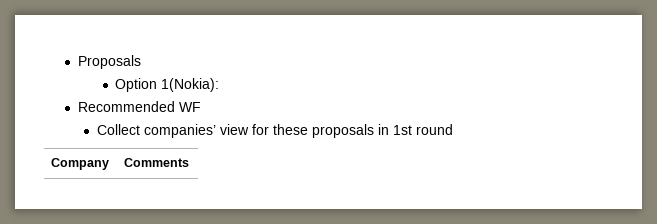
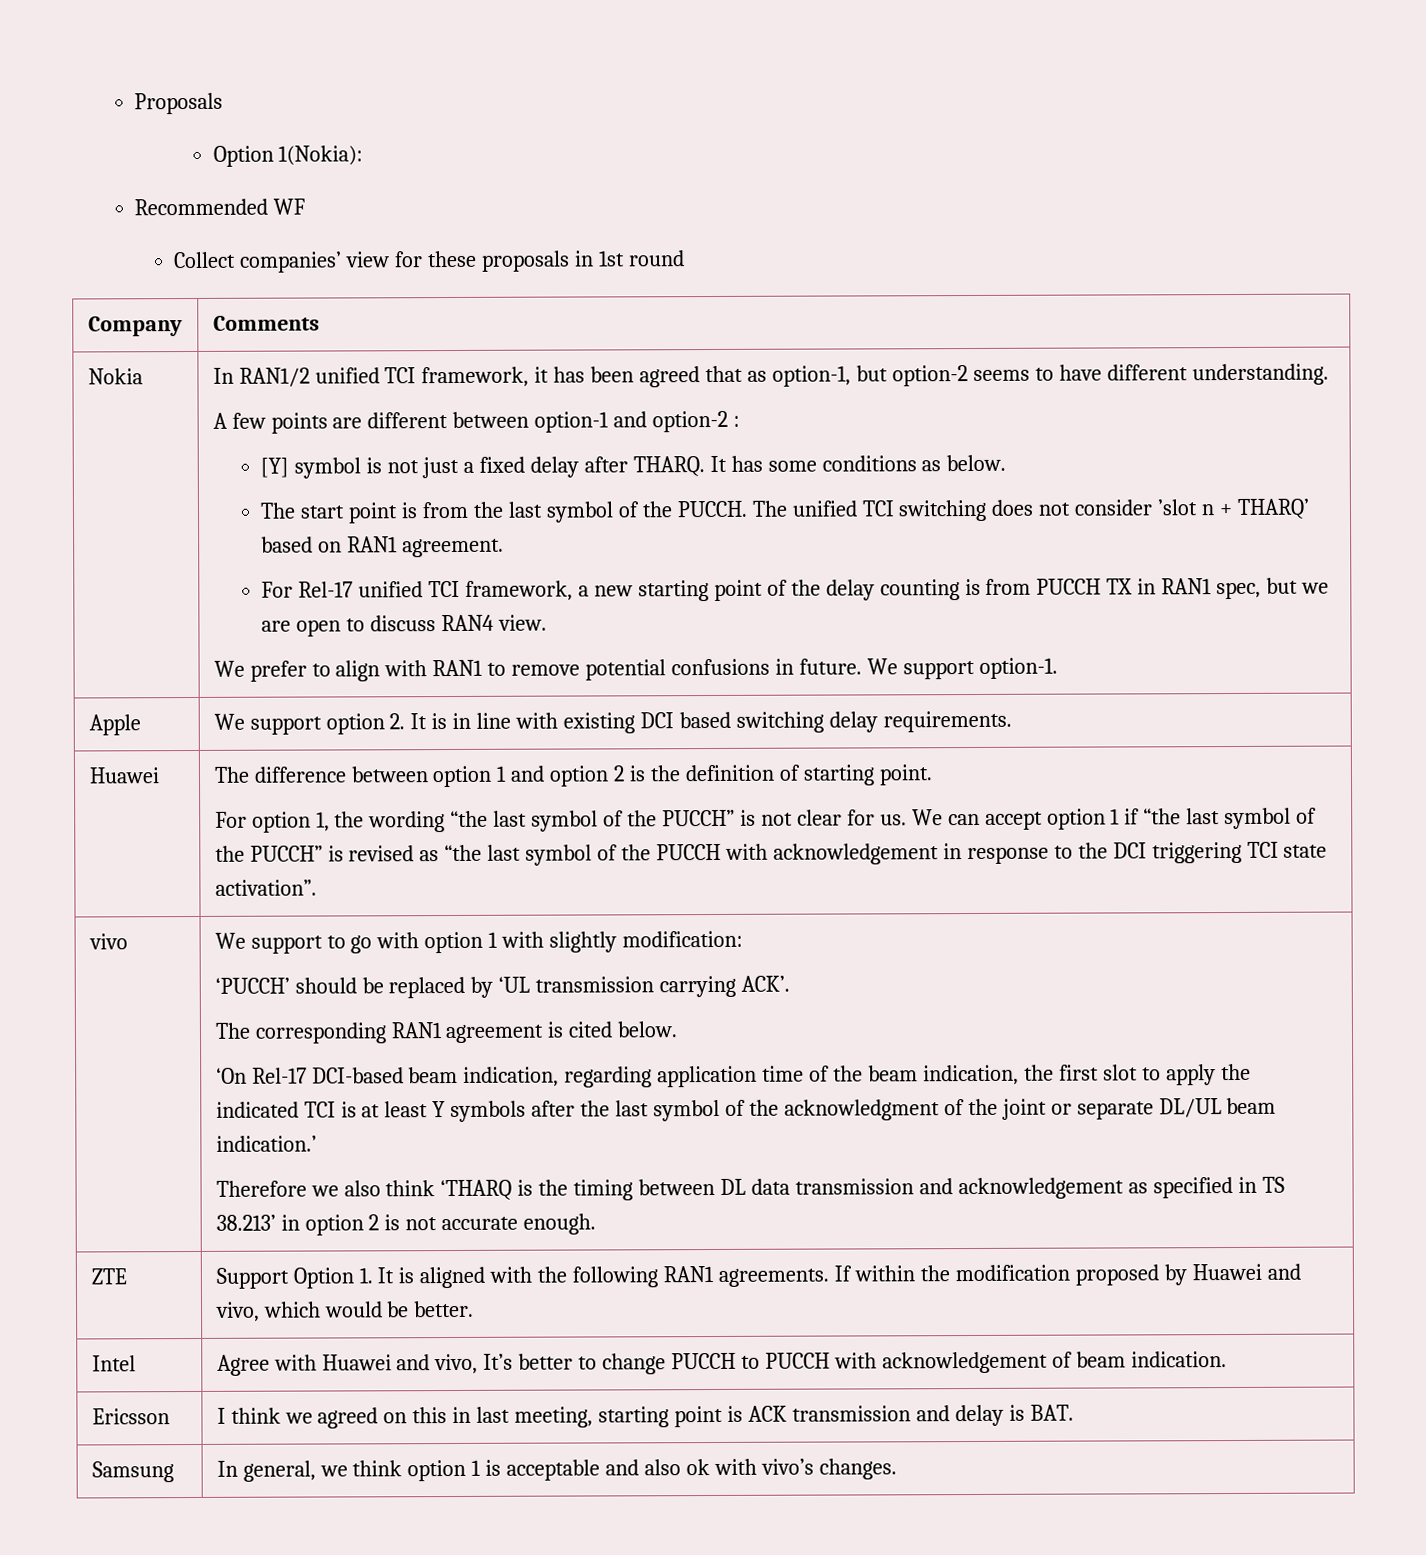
(190, 162) none -> [87,368,143,385] [212,363,1329,388] [212,410,741,434] [260,454,1007,479] [260,498,1311,524] [261,536,505,558] [261,577,1330,602] [261,614,548,637] [213,657,1058,682] [88,714,141,736] [213,710,1012,735] [88,767,160,784] [213,764,933,788] [214,807,1318,833] [214,841,1328,866] [214,879,317,896] [88,933,128,950] [214,930,744,954] [214,975,791,999] [214,1021,678,1044] [215,1063,1251,1088] [215,1097,1277,1123] [215,1135,317,1152] [215,1176,1285,1201] [215,1213,597,1236] [90,1268,127,1285] [215,1263,1301,1289] [215,1300,475,1322] [91,1355,136,1372] [216,1351,1227,1376] [91,1408,170,1425] [216,1404,1074,1429] [91,1461,174,1483] [216,1458,897,1482] // Nokia | In RAN1/2 unified TCI framework, it has been agreed that as option-1, but option-2 seems to have different understanding. // A few points are different between option-1 and option-2 : // [Y] symbol is not just a fixed delay after THARQ. It has some conditions as below. // The start point is from the last symbol of the PUCCH. The unified TCI switching does not consider ’slot n + THARQ’ based on RAN1 agreement. // For Rel-17 unified TCI framework, a new starting point of the delay counting is from PUCCH TX in RAN1 spec, but we are open to discuss RAN4 view. // We prefer to align with RAN1 to remove potential confusions in future. We support option-1. // Apple | We support option 2. It is in line with existing DCI based switching delay requirements. // Huawei | The difference between option 1 and option 2 is the definition of starting point. // For option 1, the wording “the last symbol of the PUCCH” is not clear for us. We can accept option 1 if “the last symbol of the PUCCH” is revised as “the last symbol of the PUCCH with acknowledgement in response to the DCI triggering TCI state activation”. // vivo | We support to go with option 1 with slightly modification: // ‘PUCCH’ should be replaced by ‘UL transmission carrying ACK’. // The corresponding RAN1 agreement is cited below. // ‘On Rel-17 DCI-based beam indication, regarding application time of the beam indication, the first slot to apply the indicated TCI is at least Y symbols after the last symbol of the acknowledgment of the joint or separate DL/UL beam indication.’ // Therefore we also think ‘THARQ is the timing between DL data transmission and acknowledgement as specified in TS 38.213’ in option 2 is not accurate enough. // ZTE | Support Option 1. It is aligned with the following RAN1 agreements. If within the modification proposed by Huawei and vivo, which would be better. // Intel | Agree with Huawei and vivo, It’s better to change PUCCH to PUCCH with acknowledgement of beam indication. // Ericsson | I think we agreed on this in last meeting, starting point is ACK transmission and delay is BAT. // Samsung | In general, we think option 1 is acceptable and also ok with vivo’s changes.

